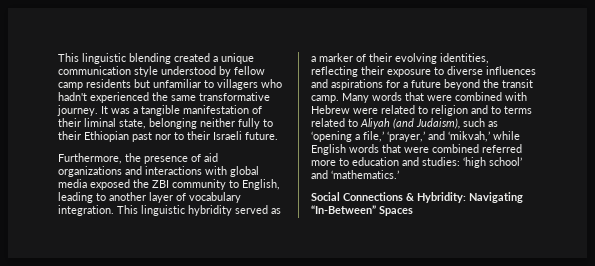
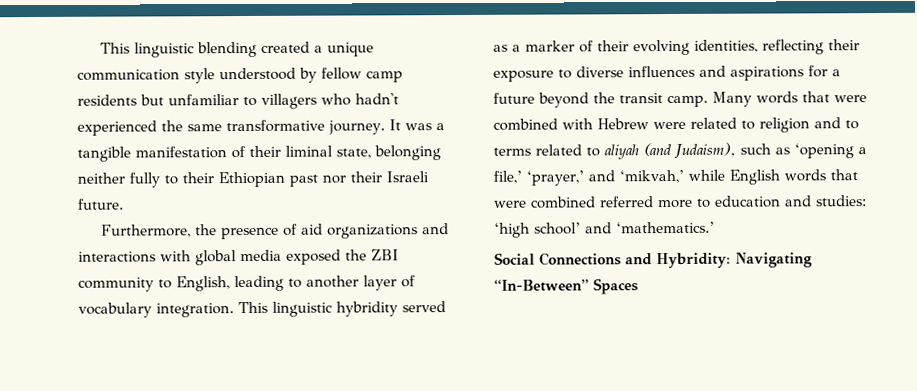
[174,132,184,140] to -> (346, 179) none
[360,118,390,129] Aliyah -> [604,144,639,160] aliyah
[406,193,414,201] & -> [625,253,652,266] and

